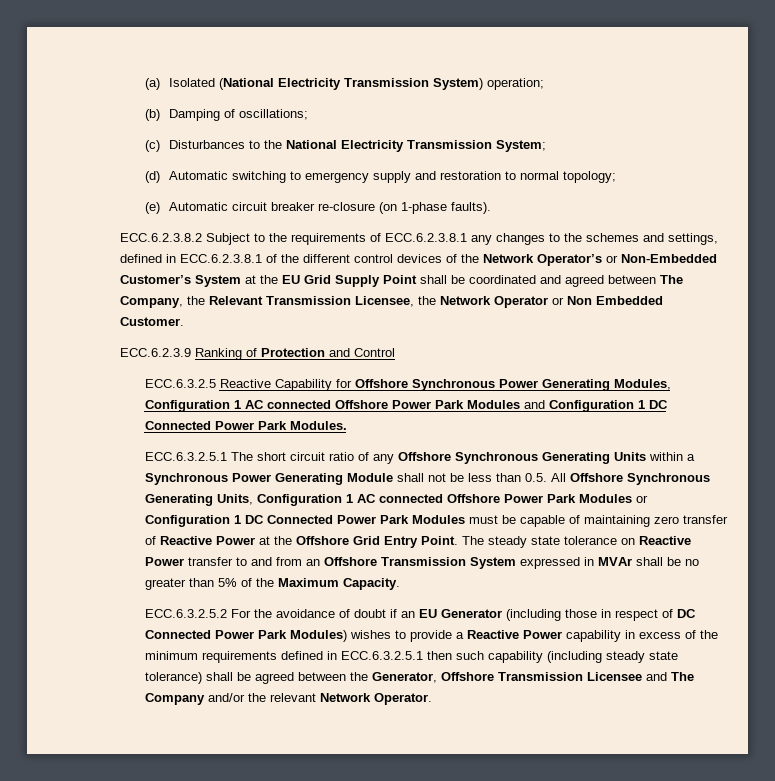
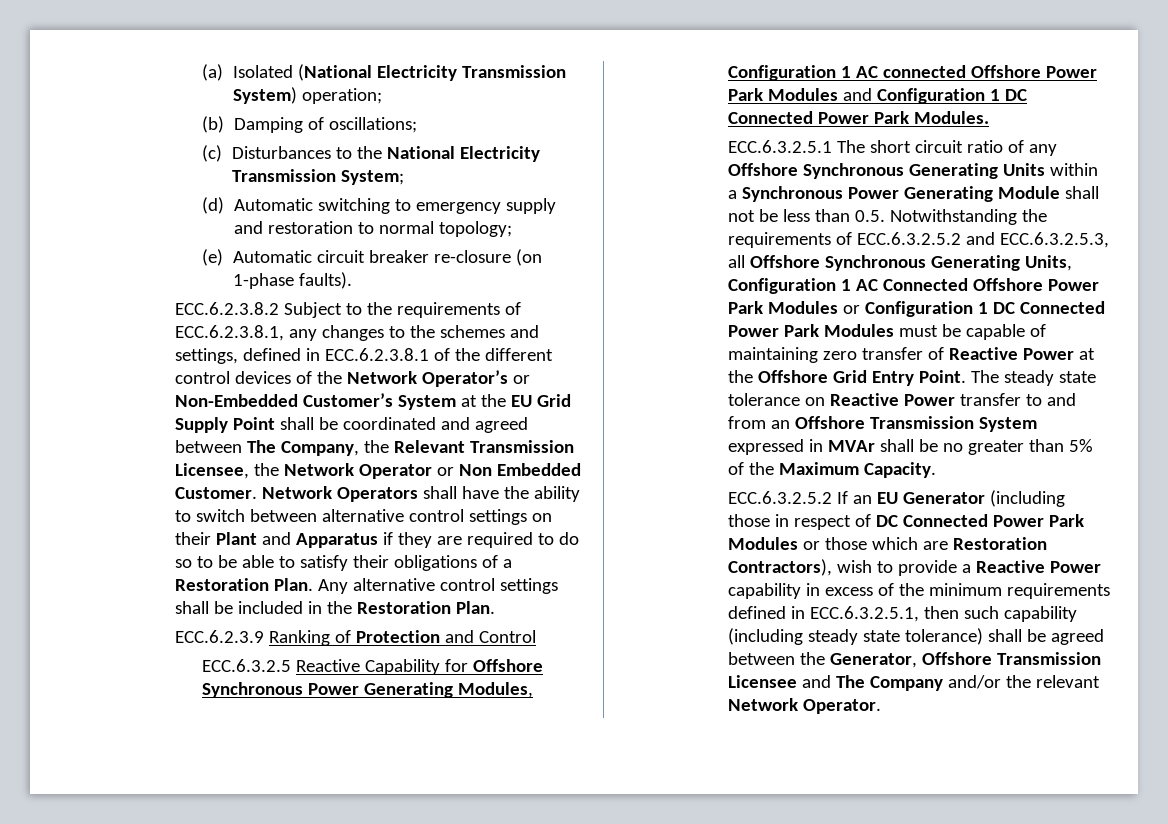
[385,233,468,242] ECC.6.2.3.8.1 -> [175,325,285,341] ECC.6.2.3.8.1,
(185, 321) none -> [262,486,581,502] [175,509,553,525] [175,532,580,548] [175,555,513,571] [175,578,559,594] [175,601,496,614] Network Operators shall have the ability to switch between alternative control settings on their Plant and Apparatus if they are required to do so to be able to satisfy their obligations of a Restoration Plan. Any alternative control settings shall be included in the Restoration Plan.
[550,473,566,482] All -> [890,209,1048,225] [728,232,1110,248] [728,255,746,268] Notwithstanding the requirements of ECC.6.3.2.5.2 and ECC.6.3.2.5.3, all
[378,494,443,503] connected -> [883,278,969,291] Connected
[230,609,397,618] For the avoidance of doubt if -> [837,491,849,504] If
[289,630,391,642] Modules) wishes -> [728,537,1048,550] [728,559,873,576] Modules or those which are Restoration Contractors), wish
[340,651,423,660] ECC.6.3.2.5.1 -> [810,606,920,622] ECC.6.3.2.5.1,

